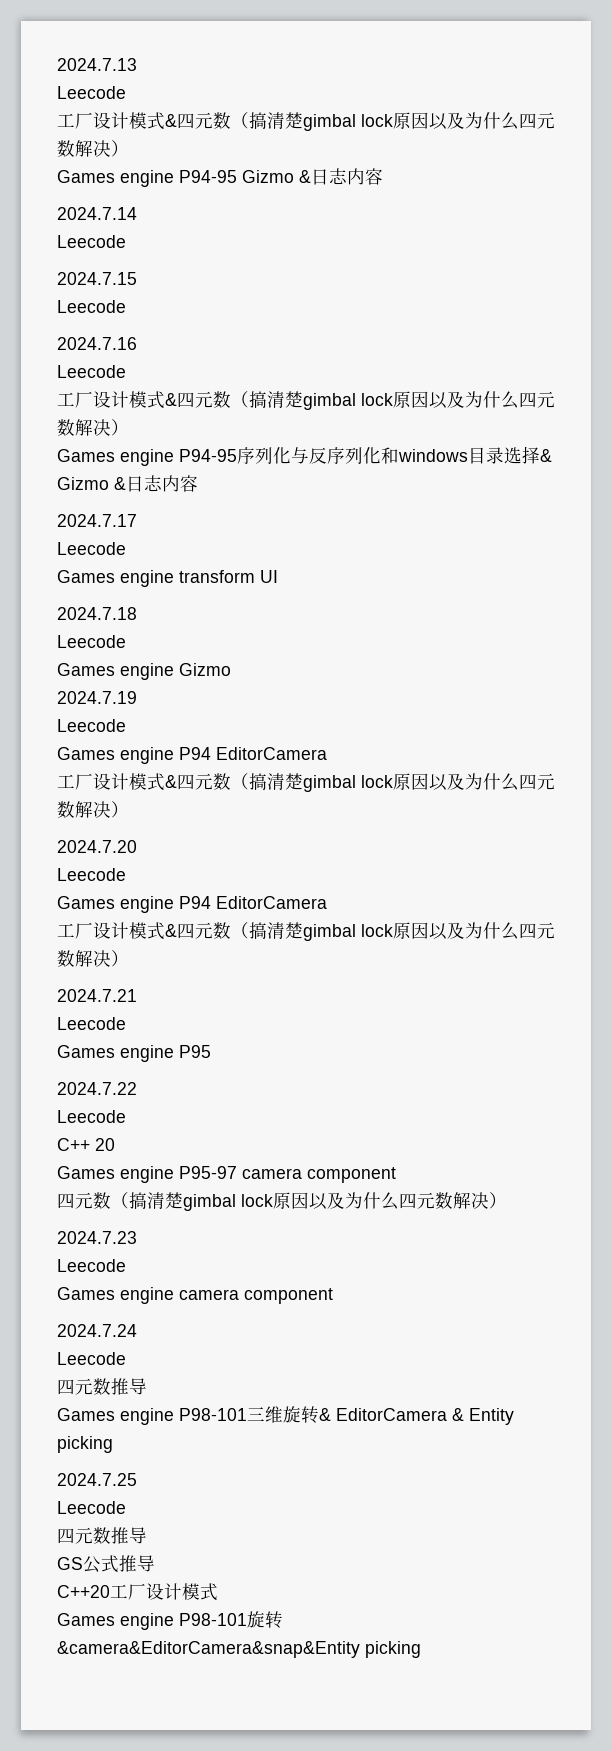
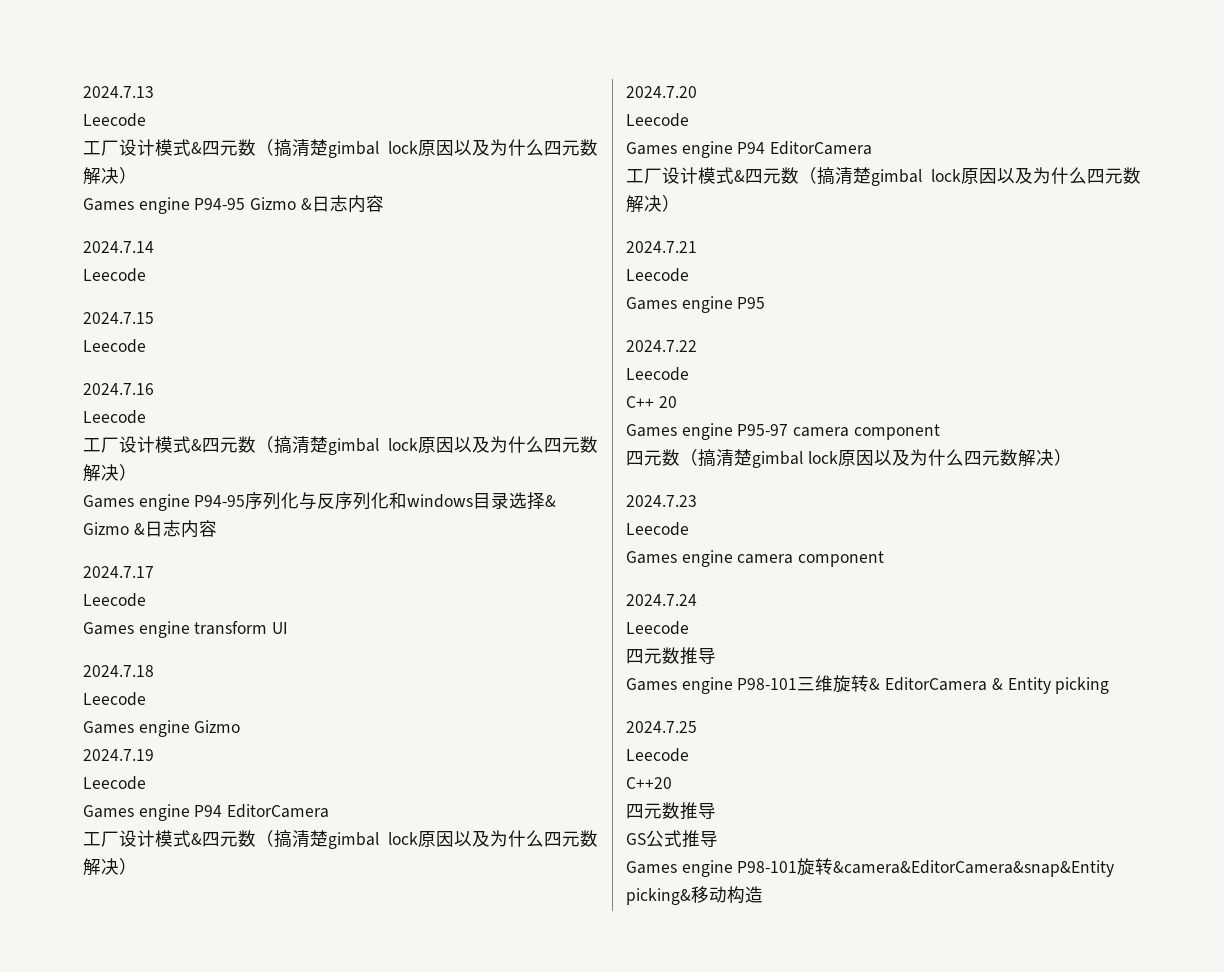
(126, 1507) none -> [626,777,672,789] // C++20
[57,1583,218,1601] // C++20工厂设计模式 -> (718, 839) none
[365,1641,421,1658] picking -> [626,886,763,905] picking&移动构造

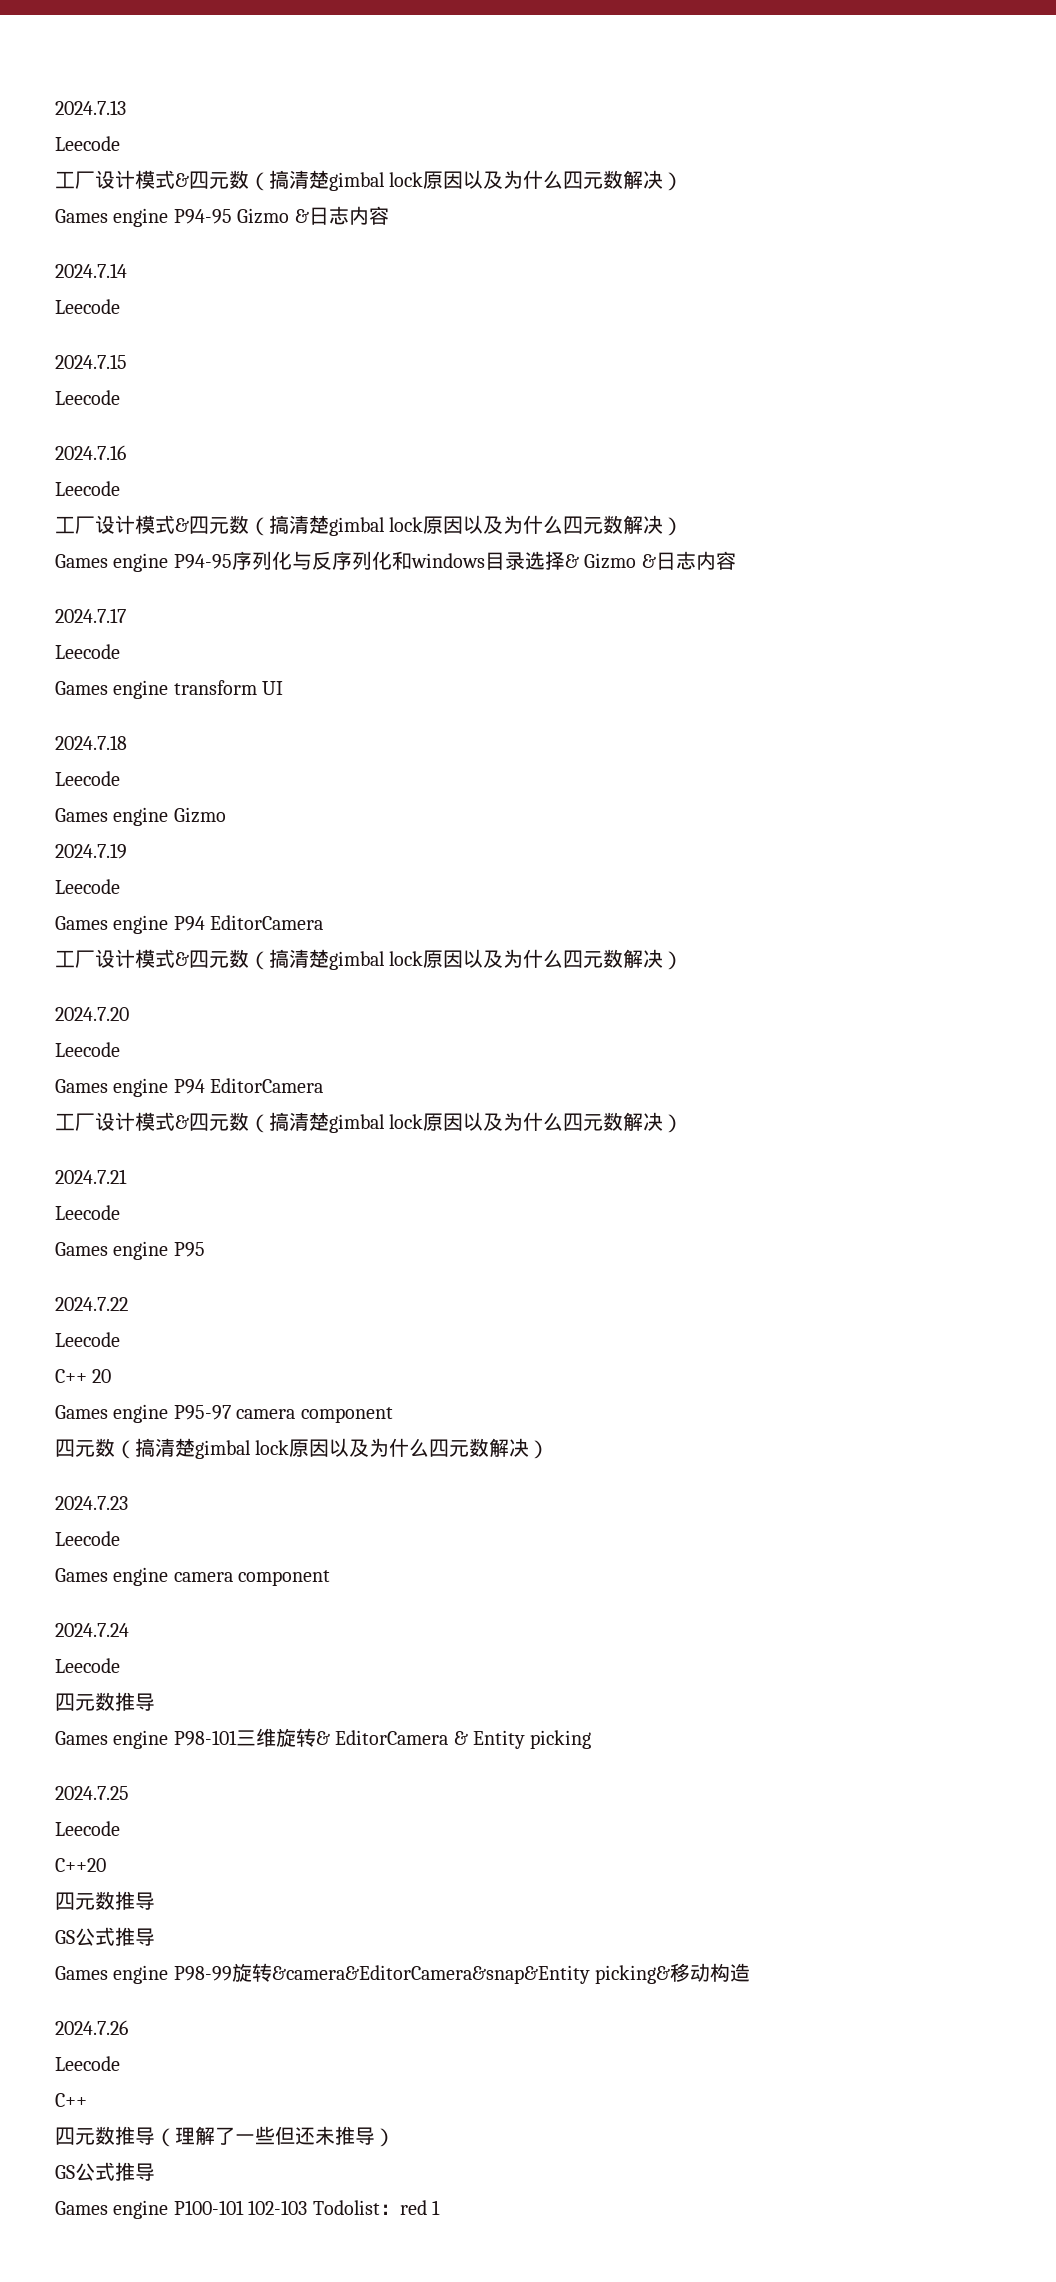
[737,861,798,873] P98-101 -> [173,1966,232,1981] P98-99
(763, 894) none -> [55,2020,128,2035] [55,2056,120,2071] [55,2093,87,2107] [55,2126,395,2147] [55,2162,155,2181] [55,2200,440,2219] // 2024.7.26 // Leecode // C++ // 四元数推导（理解了一些但还未推导） // GS公式推导 // Games engine P100-101 102-103 Todolist：red 1

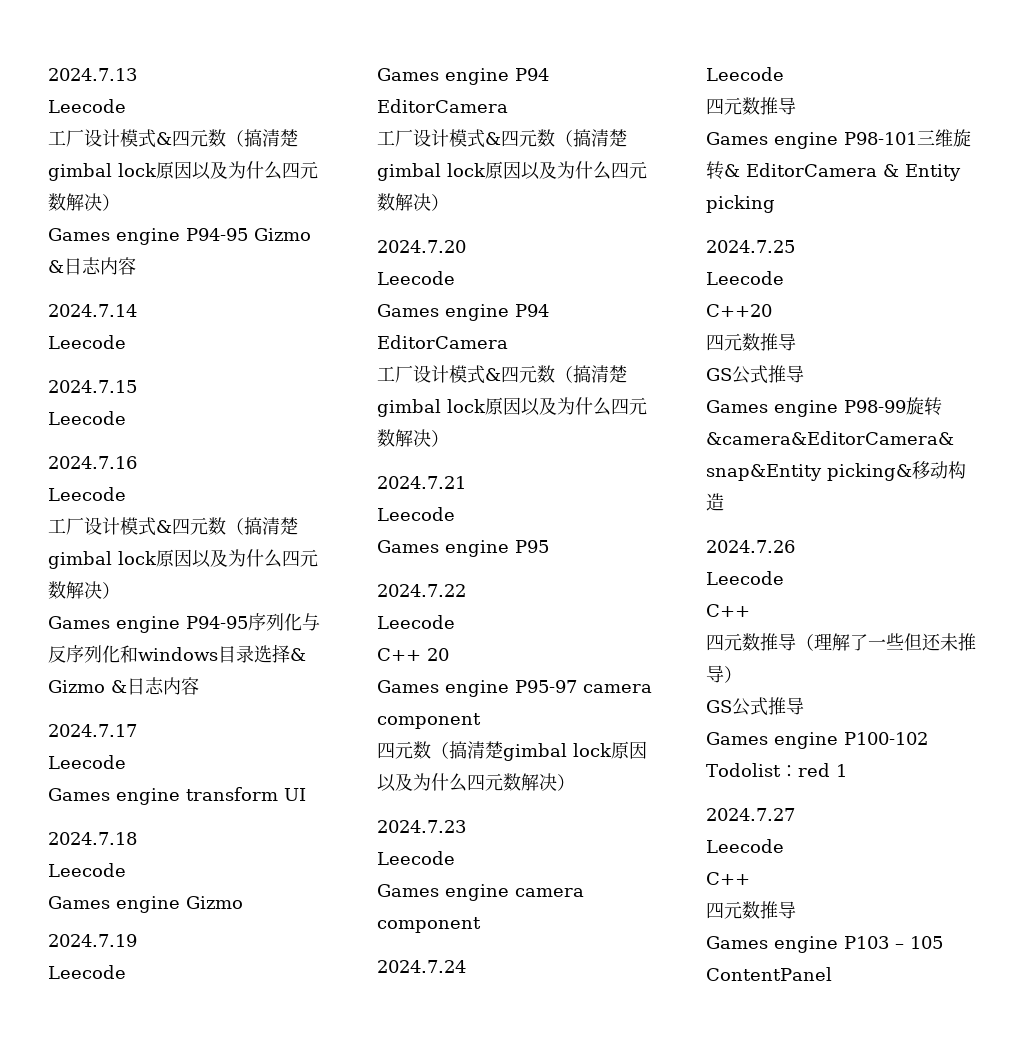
[173,2200,308,2215] P100-101 102-103 -> [844,732,928,745] P100-102
(440, 2207) none -> [706,808,795,821] [706,839,784,853] [706,872,750,885] [706,901,796,919] [706,936,943,953] [706,967,832,981] // 2024.7.27 // Leecode // C++ // 四元数推导 // Games engine P103 – 105 ContentPanel

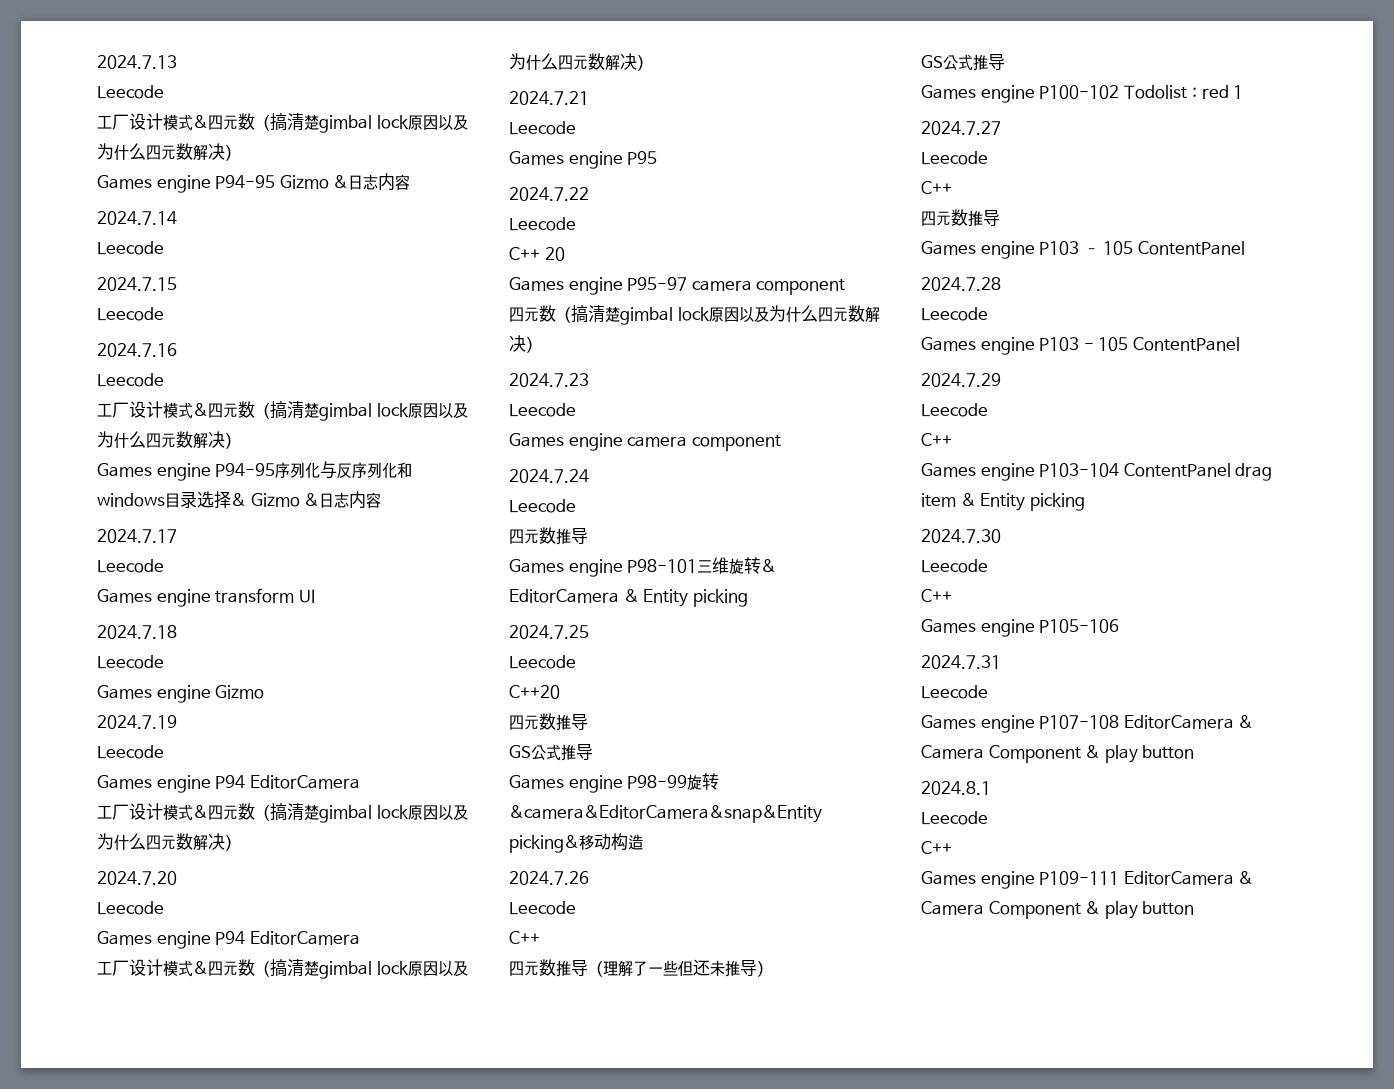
(832, 974) none -> [921,277,1001,291] [921,307,988,321] [921,337,1240,355] [921,373,1001,387] [921,403,988,417] [921,433,952,446] [921,463,1273,481] [921,493,1085,511] [921,529,1001,543] [921,559,988,573] [921,589,952,602] [921,619,1120,637] [921,655,1001,669] [921,685,988,699] [921,715,1254,733] [921,745,1195,763] [921,781,991,795] [921,811,988,825] [921,841,952,854] [921,871,1254,889] [921,901,1195,919] // 2024.7.28 // Leecode // Games engine P103 - 105 ContentPanel // 2024.7.29 // Leecode // C++ // Games engine P103-104 ContentPanel drag item & Entity picking // 2024.7.30 // Leecode // C++ // Games engine P105-106 // 2024.7.31 // Leecode // Games engine P107-108 EditorCamera & Camera Component & play button // 2024.8.1 // Leecode // C++ // Games engine P109-111 EditorCamera & Camera Component & play button

